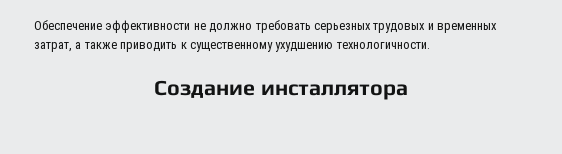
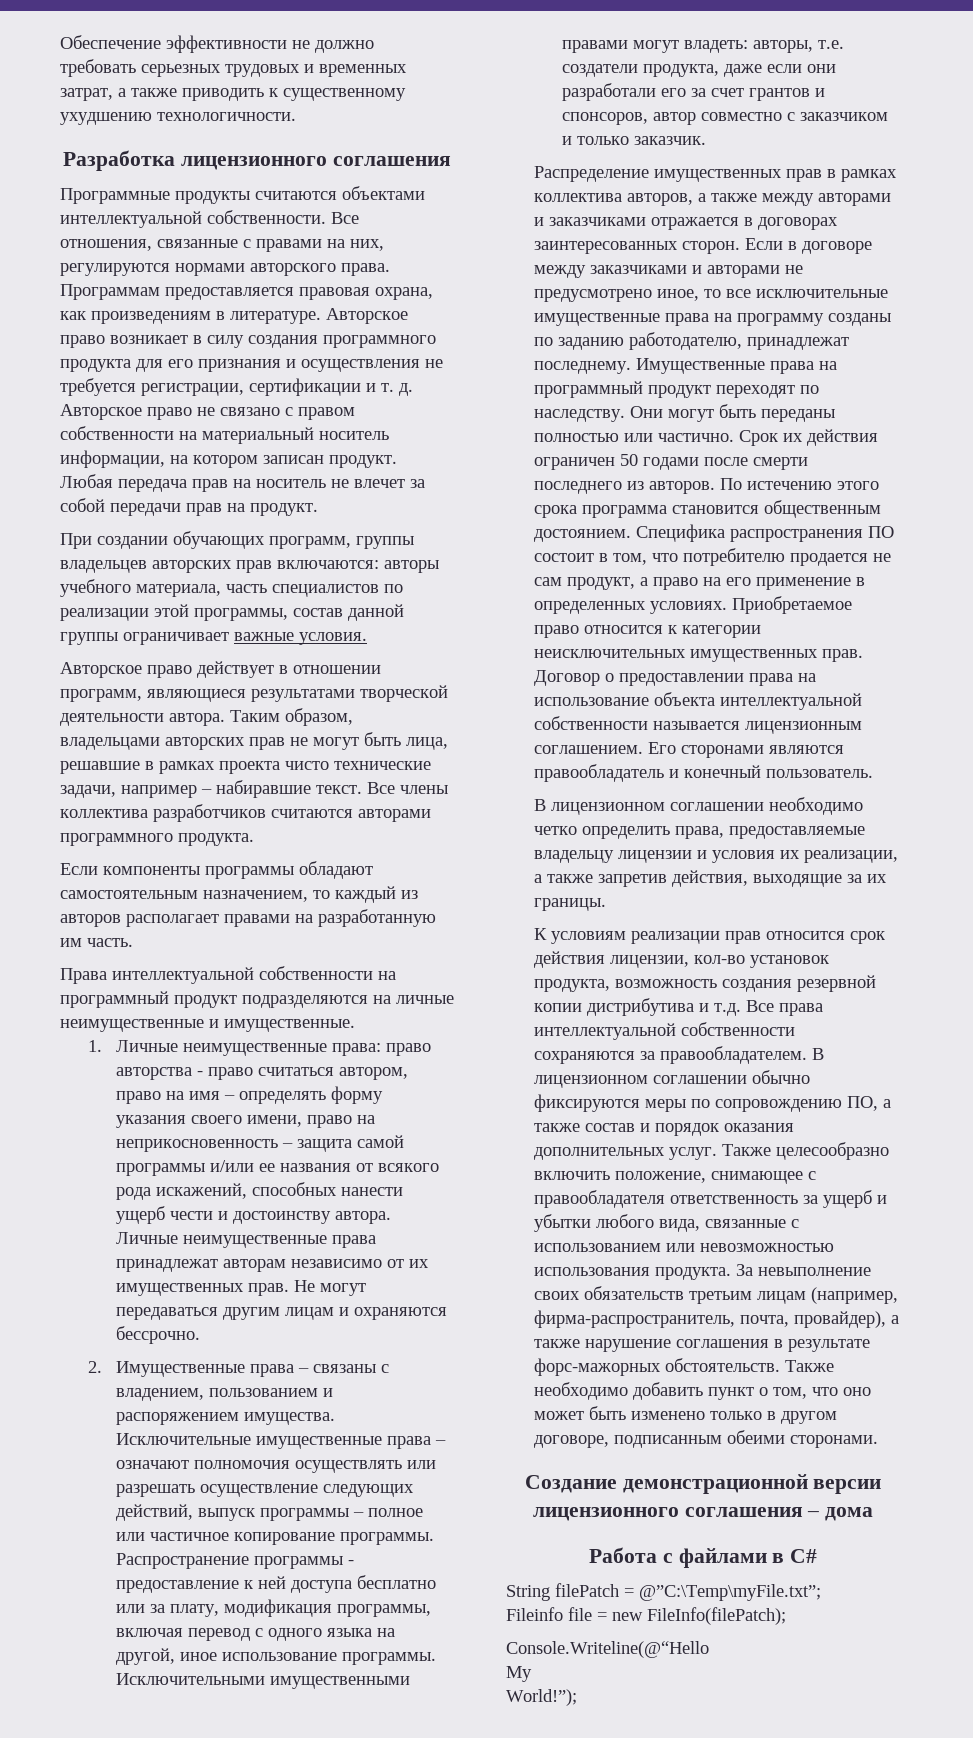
[154,80,408,100] Создание инсталлятора -> [63,150,451,171] [60,186,425,204] [60,210,359,228] [60,239,384,252] [60,263,390,276] [60,284,433,300] [60,308,408,324] [60,335,436,348] [60,359,443,372] [60,378,413,396] [60,404,355,420] [60,426,389,444] [60,450,397,468] [60,474,425,492] [60,498,318,516] [60,531,414,549] [60,560,439,573] [60,579,403,597] [60,604,404,621] [60,632,367,645] [60,661,381,678] [60,685,448,702] [60,708,353,726] [60,732,448,750] [60,761,431,774] [60,780,448,798] [60,804,431,822] [60,833,254,846] [60,861,373,879] [60,886,418,903] [60,909,436,927] [60,938,133,947] [60,966,396,984] [60,991,454,1008] [60,1019,355,1032] [88,1040,432,1056] [116,1067,409,1080] [116,1086,384,1104] [116,1115,376,1128] [116,1135,405,1152] [116,1160,440,1176] [116,1182,404,1200] [116,1206,392,1224] [116,1232,377,1248] [116,1259,430,1272] [116,1280,367,1296] [116,1307,448,1320] [116,1326,201,1344] [88,1361,390,1377] [116,1388,334,1401] [116,1412,336,1425] [116,1433,447,1449] [116,1460,437,1473] [116,1484,415,1497] [116,1504,424,1521] [116,1532,435,1545] [116,1553,355,1569] [116,1575,437,1593] [116,1599,432,1617] [116,1628,396,1641] [116,1648,437,1665] [116,1673,411,1689] [562,40,845,53] [562,64,837,77] [562,83,826,101] [562,112,889,125] [562,136,707,145] [534,166,898,182] [534,193,892,206] [534,217,839,230] [534,238,873,254] [534,265,804,278] [534,289,889,302] [534,313,892,326] [534,332,850,350] [534,358,838,374] [534,381,820,398] [534,404,836,422] [534,429,879,446] [534,454,809,470] [534,478,880,494] [534,500,882,518] [534,524,895,542] [534,548,892,566] [534,577,866,590] [534,596,853,614] [534,625,762,638] [534,649,864,662] [534,670,817,686] [534,692,863,710] [534,716,863,734] [534,742,845,758] [534,764,874,782] [534,797,864,815] [534,826,866,839] [534,850,899,863] [534,870,888,887] [534,898,607,911] [534,928,886,944] [534,951,830,968] [534,975,877,992] [534,998,824,1016] [534,1022,796,1040] [534,1046,825,1064] [534,1070,811,1088] [534,1094,892,1112] [534,1123,795,1136] [534,1142,890,1160] [534,1171,817,1184] [534,1190,888,1208] [534,1214,800,1232] [534,1243,835,1252] [534,1264,872,1280] [534,1286,899,1304] [534,1310,900,1328] [534,1339,871,1352] [534,1358,835,1376] [534,1382,872,1400] [534,1406,838,1424] [534,1430,879,1448] [524,1474,882,1494] [532,1507,874,1521] [588,1547,818,1568] [506,1583,821,1601] [506,1607,786,1625] [506,1641,709,1658] [506,1666,532,1682] [506,1689,577,1706] Разработка лицензионного соглашения // Программные продукты считаются объектами интеллектуальной собственности. Все отношения, связанные с правами на них, регулируются нормами авторского права. Программам предоставляется правовая охрана, как произведениям в литературе. Авторское право возникает в силу создания программного продукта для его признания и осуществления не требуется регистрации, сертификации и т. д. Авторское право не связано с правом собственности на материальный носитель информации, на котором записан продукт. Любая передача прав на носитель не влечет за собой передачи прав на продукт. // При создании обучающих программ, группы владельцев авторских прав включаются: авторы учебного материала, часть специалистов по реализации этой программы, состав данной группы ограничивает важные условия. // Авторское право действует в отношении программ, являющиеся результатами творческой деятельности автора. Таким образом, владельцами авторских прав не могут быть лица, решавшие в рамках проекта чисто технические задачи, например – набиравшие текст. Все члены коллектива разработчиков считаются авторами программного продукта. // Если компоненты программы обладают самостоятельным назначением, то каждый из авторов располагает правами на разработанную им часть. // Права интеллектуальной собственности на программный продукт подразделяются на личные неимущественные и имущественные. // 1. Личные неимущественные права: право авторства - право считаться автором, право на имя – определять форму указания своего имени, право на неприкосновенность – защита самой программы и/или ее названия от всякого рода искажений, способных нанести ущерб чести и достоинству автора. Личные неимущественные права принадлежат авторам независимо от их имущественных прав. Не могут передаваться другим лицам и охраняются бессрочно. // 2. Имущественные права – связаны с владением, пользованием и распоряжением имущества. Исключительные имущественные права – означают полномочия осуществлять или разрешать осуществление следующих действий, выпуск программы – полное или частичное копирование программы. Распространение программы - предоставление к ней доступа бесплатно или за плату, модификация программы, включая перевод с одного языка на другой, иное использование программы. Исключительными имущественными правами могут владеть: авторы, т.е. создатели продукта, даже если они разработали его за счет грантов и спонсоров, автор совместно с заказчиком и только заказчик. // Распределение имущественных прав в рамках коллектива авторов, а также между авторами и заказчиками отражается в договорах заинтересованных сторон. Если в договоре между заказчиками и авторами не предусмотрено иное, то все исключительные имущественные права на программу созданы по заданию работодателю, принадлежат последнему. Имущественные права на программный продукт переходят по наследству. Они могут быть переданы полностью или частично. Срок их действия ограничен 50 годами после смерти последнего из авторов. По истечению этого срока программа становится общественным достоянием. Специфика распространения ПО состоит в том, что потребителю продается не сам продукт, а право на его применение в определенных условиях. Приобретаемое право относится к категории неисключительных имущественных прав. Договор о предоставлении права на использование объекта интеллектуальной собственности называется лицензионным соглашением. Его сторонами являются правообладатель и конечный пользователь. // В лицензионном соглашении необходимо четко определить права, предоставляемые владельцу лицензии и условия их реализации, а также запретив действия, выходящие за их границы. // К условиям реализации прав относится срок действия лицензии, кол-во установок продукта, возможность создания резервной копии дистрибутива и т.д. Все права интеллектуальной собственности сохраняются за правообладателем. В лицензионном соглашении обычно фиксируются меры по сопровождению ПО, а также состав и порядок оказания дополнительных услуг. Также целесообразно включить положение, снимающее с правообладателя ответственность за ущерб и убытки любого вида, связанные с использованием или невозможностью использования продукта. За невыполнение своих обязательств третьим лицам (например, фирма-распространитель, почта, провайдер), а также нарушение соглашения в результате форс-мажорных обстоятельств. Также необходимо добавить пункт о том, что оно может быть изменено только в другом договоре, подписанным обеими сторонами. // Создание демонстрационной версии лицензионного соглашения – дома // Работа с файлами в C# // String filePatch = @”C:\Temp\myFile.txt”; // Fileinfo file = new FileInfo(filePatch); // Console.Writeline(@“Hello // My // World!”);

